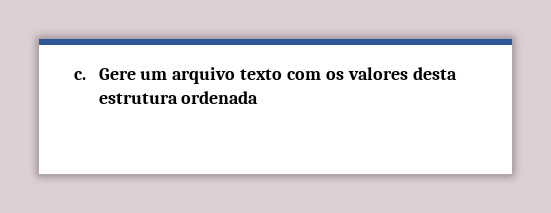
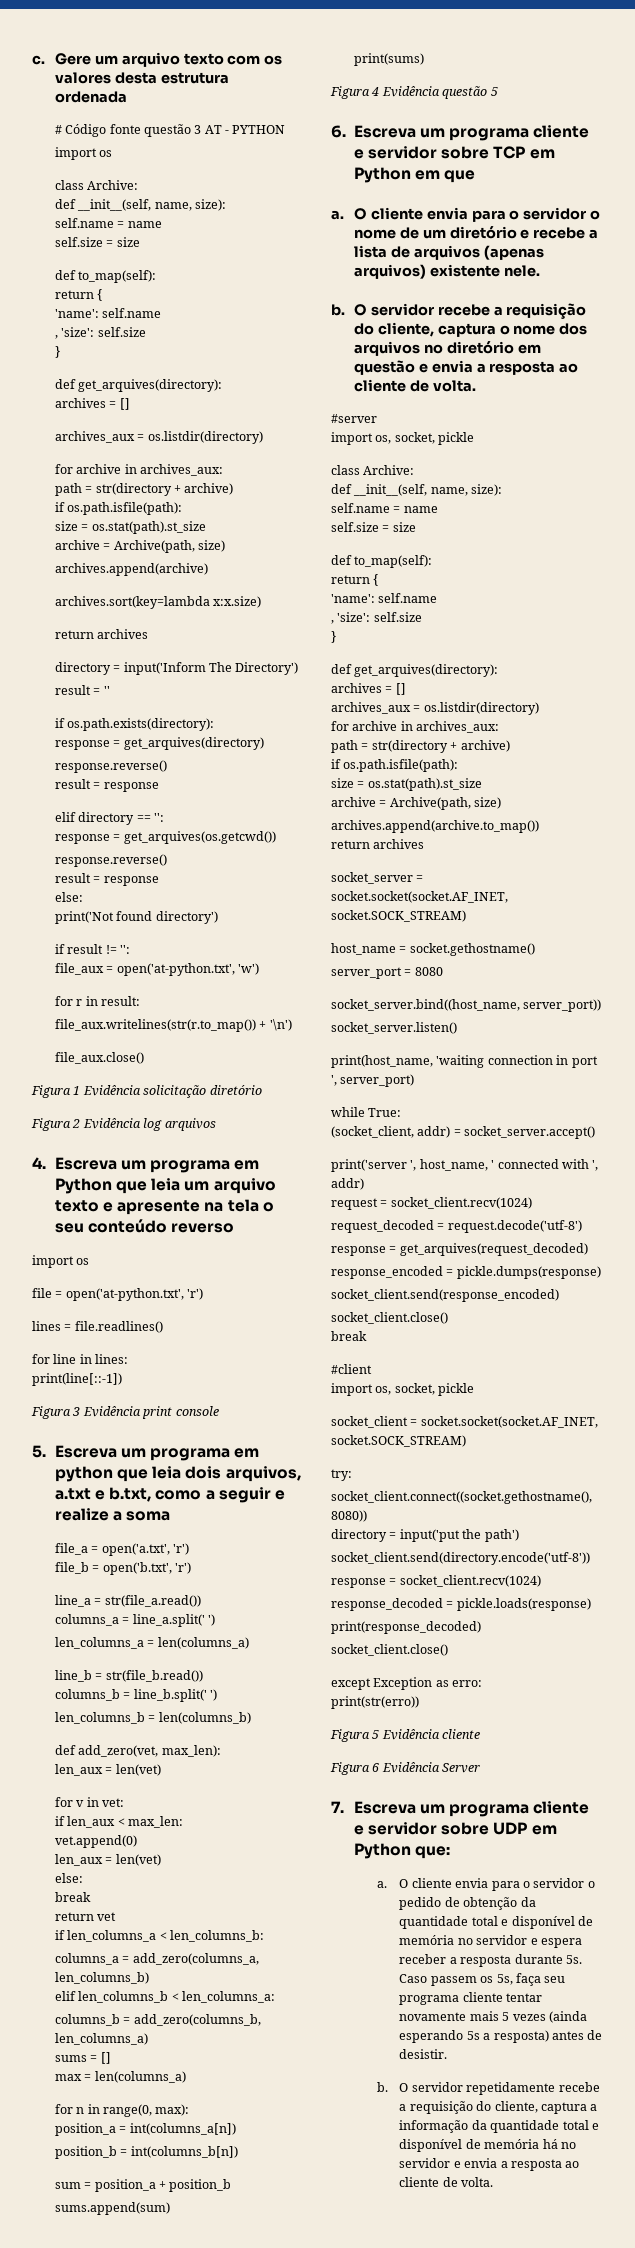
(259, 97) none -> [54,124,286,137] [54,147,113,160] [54,180,139,190] [54,199,226,211] [54,218,162,228] [54,237,140,247] [54,270,157,283] [54,289,103,301] [54,308,162,318] [54,327,146,339] [54,346,60,358] [54,379,223,392] [54,398,130,410] [54,431,263,444] [54,464,223,476] [54,483,234,496] [54,502,183,515] [54,521,206,534] [54,540,225,553] [54,563,208,576] [54,596,262,609] [54,629,149,639] [54,662,299,675] [54,685,110,695] [54,718,215,731] [54,737,264,750] [54,760,167,773] [54,779,159,792] [54,812,164,825] [54,831,276,844] [54,854,167,867] [54,873,159,886] [54,892,83,902] [54,911,218,924] [54,944,130,954] [54,963,259,976] [54,996,140,1006] [54,1019,292,1032] [54,1052,144,1064] [31,1085,262,1098] [31,1118,216,1131] [32,1157,260,1173] [54,1178,276,1194] [54,1199,274,1215] [54,1219,235,1233] [32,1255,90,1268] [32,1288,204,1301] [32,1321,163,1333] [32,1354,129,1364] [32,1373,122,1386] [31,1406,219,1419] [32,1445,260,1461] [54,1466,301,1482] [54,1487,285,1503] [54,1508,171,1521] [54,1543,189,1556] [54,1562,191,1575] [54,1595,201,1607] [54,1614,215,1627] [54,1637,249,1649] [54,1670,203,1682] [54,1689,217,1702] [54,1712,251,1724] [54,1745,221,1757] [54,1764,161,1776] [54,1797,124,1807] [54,1816,183,1828] [54,1835,137,1848] [54,1854,161,1866] [54,1873,83,1883] [54,1892,91,1902] [54,1912,117,1921] [54,1930,264,1942] [54,1953,259,1965] [54,1972,149,1984] [54,1991,275,2003] [54,2014,261,2026] [54,2033,148,2045] [54,2052,111,2064] [54,2071,186,2083] [54,2104,190,2117] [54,2123,236,2136] [54,2146,238,2159] [54,2179,232,2192] [54,2202,170,2215] [353,53,424,66] [330,86,498,99] [331,125,590,141] [353,146,555,159] [353,167,476,183] [331,207,601,222] [353,226,599,239] [353,245,544,260] [353,264,540,279] [331,303,587,319] [353,322,588,337] [353,341,541,356] [353,360,579,375] [353,379,476,392] [331,414,377,423] [331,432,475,445] [331,465,415,475] [331,484,503,496] [331,503,438,513] [331,522,416,532] [331,555,433,568] [331,574,379,586] [331,593,438,603] [331,612,422,624] [331,631,336,643] [331,664,499,677] [331,683,406,695] [331,702,539,715] [331,721,500,733] [331,740,510,753] [331,759,459,772] [331,778,482,791] [331,797,502,810] [331,820,539,833] [331,839,425,849] [331,872,424,884] [331,891,508,903] [331,910,466,922] [331,943,535,956] [331,967,443,979] [331,999,602,1012] [331,1022,457,1034] [331,1055,598,1068] [331,1074,415,1087] [331,1107,402,1117] [331,1126,596,1139] [331,1159,599,1172] [331,1178,364,1190] [331,1197,532,1210] [331,1220,582,1233] [331,1243,588,1256] [331,1266,601,1279] [331,1289,559,1302] [331,1312,448,1324] [331,1331,367,1341] [331,1364,372,1374] [331,1383,475,1396] [331,1416,598,1428] [331,1435,466,1447] [331,1469,352,1481] [331,1491,592,1504] [331,1510,367,1522] [331,1529,519,1542] [331,1552,590,1565] [331,1575,541,1588] [331,1598,591,1611] [331,1621,481,1634] [331,1644,448,1656] [331,1677,483,1690] [331,1696,419,1709] [330,1729,481,1742] [330,1762,481,1775] [331,1801,590,1817] [353,1822,557,1835] [353,1843,450,1859] [376,1878,595,1891] [399,1897,536,1910] [399,1916,593,1929] [399,1935,582,1948] [399,1954,582,1967] [399,1973,566,1986] [399,1992,543,2005] [399,2011,587,2023] [399,2030,603,2043] [399,2049,448,2059] [376,2082,600,2095] [399,2101,598,2114] [399,2120,599,2133] [399,2139,576,2152] [399,2158,580,2171] [399,2177,494,2187] // # Código fonte questão 3 AT - PYTHON // import os // class Archive: // def __init__(self, name, size): // self.name = name // self.size = size // def to_map(self): // return { // 'name': self.name // , 'size': self.size // } // def get_arquives(directory): // archives = [] // archives_aux = os.listdir(directory) // for archive in archives_aux: // path = str(directory + archive) // if os.path.isfile(path): // size = os.stat(path).st_size // archive = Archive(path, size) // archives.append(archive) // archives.sort(key=lambda x:x.size) // return archives // directory = input('Inform The Directory') // result = '' // if os.path.exists(directory): // response = get_arquives(directory) // response.reverse() // result = response // elif directory == '': // response = get_arquives(os.getcwd()) // response.reverse() // result = response // else: // print('Not found directory') // if result != '': // file_aux = open('at-python.txt', 'w') // for r in result: // file_aux.writelines(str(r.to_map()) + '\n') // file_aux.close() // Figura 1 Evidência solicitação diretório // Figura 2 Evidência log arquivos // 4. Escreva um programa em Python que leia um arquivo texto e apresente na tela o seu conteúdo reverso // import os // file = open('at-python.txt', 'r') // lines = file.readlines() // for line in lines: // print(line[::-1]) // Figura 3 Evidência print console // 5. Escreva um programa em python que leia dois arquivos, a.txt e b.txt, como a seguir e realize a soma // file_a = open('a.txt', 'r') // file_b = open('b.txt', 'r') // line_a = str(file_a.read()) // columns_a = line_a.split(' ') // len_columns_a = len(columns_a) // line_b = str(file_b.read()) // columns_b = line_b.split(' ') // len_columns_b = len(columns_b) // def add_zero(vet, max_len): // len_aux = len(vet) // for v in vet: // if len_aux < max_len: // vet.append(0) // len_aux = len(vet) // else: // break // return vet // if len_columns_a < len_columns_b: // columns_a = add_zero(columns_a, len_columns_b) // elif len_columns_b < len_columns_a: // columns_b = add_zero(columns_b, len_columns_a) // sums = [] // max = len(columns_a) // for n in range(0, max): // position_a = int(columns_a[n]) // position_b = int(columns_b[n]) // sum = position_a + position_b // sums.append(sum) // print(sums) // Figura 4 Evidência questão 5 // 6. Escreva um programa cliente e servidor sobre TCP em Python em que // a. O cliente envia para o servidor o nome de um diretório e recebe a lista de arquivos (apenas arquivos) existente nele. // b. O servidor recebe a requisição do cliente, captura o nome dos arquivos no diretório em questão e envia a resposta ao cliente de volta. // #server // import os, socket, pickle // class Archive: // def __init__(self, name, size): // self.name = name // self.size = size // def to_map(self): // return { // 'name': self.name // , 'size': self.size // } // def get_arquives(directory): // archives = [] // archives_aux = os.listdir(directory) // for archive in archives_aux: // path = str(directory + archive) // if os.path.isfile(path): // size = os.stat(path).st_size // archive = Archive(path, size) // archives.append(archive.to_map()) // return archives // socket_server = socket.socket(socket.AF_INET, socket.SOCK_STREAM) // host_name = socket.gethostname() // server_port = 8080 // socket_server.bind((host_name, server_port)) // socket_server.listen() // print(host_name, 'waiting connection in port ', server_port) // while True: // (socket_client, addr) = socket_server.accept() // print('server ', host_name, ' connected with ', addr) // request = socket_client.recv(1024) // request_decoded = request.decode('utf-8') // response = get_arquives(request_decoded) // response_encoded = pickle.dumps(response) // socket_client.send(response_encoded) // socket_client.close() // break // #client // import os, socket, pickle // socket_client = socket.socket(socket.AF_INET, socket.SOCK_STREAM) // try: // socket_client.connect((socket.gethostname(), 8080)) // directory = input('put the path') // socket_client.send(directory.encode('utf-8')) // response = socket_client.recv(1024) // response_decoded = pickle.loads(response) // print(response_decoded) // socket_client.close() // except Exception as erro: // print(str(erro)) // Figura 5 Evidência cliente // Figura 6 Evidência Server // 7. Escreva um programa cliente e servidor sobre UDP em Python que: // a. O cliente envia para o servidor o pedido de obtenção da quantidade total e disponível de memória no servidor e espera receber a resposta durante 5s. Caso passem os 5s, faça seu programa cliente tentar novamente mais 5 vezes (ainda esperando 5s a resposta) antes de desistir. // b. O servidor repetidamente recebe a requisição do cliente, captura a informação da quantidade total e disponível de memória há no servidor e envia a resposta ao cliente de volta.

